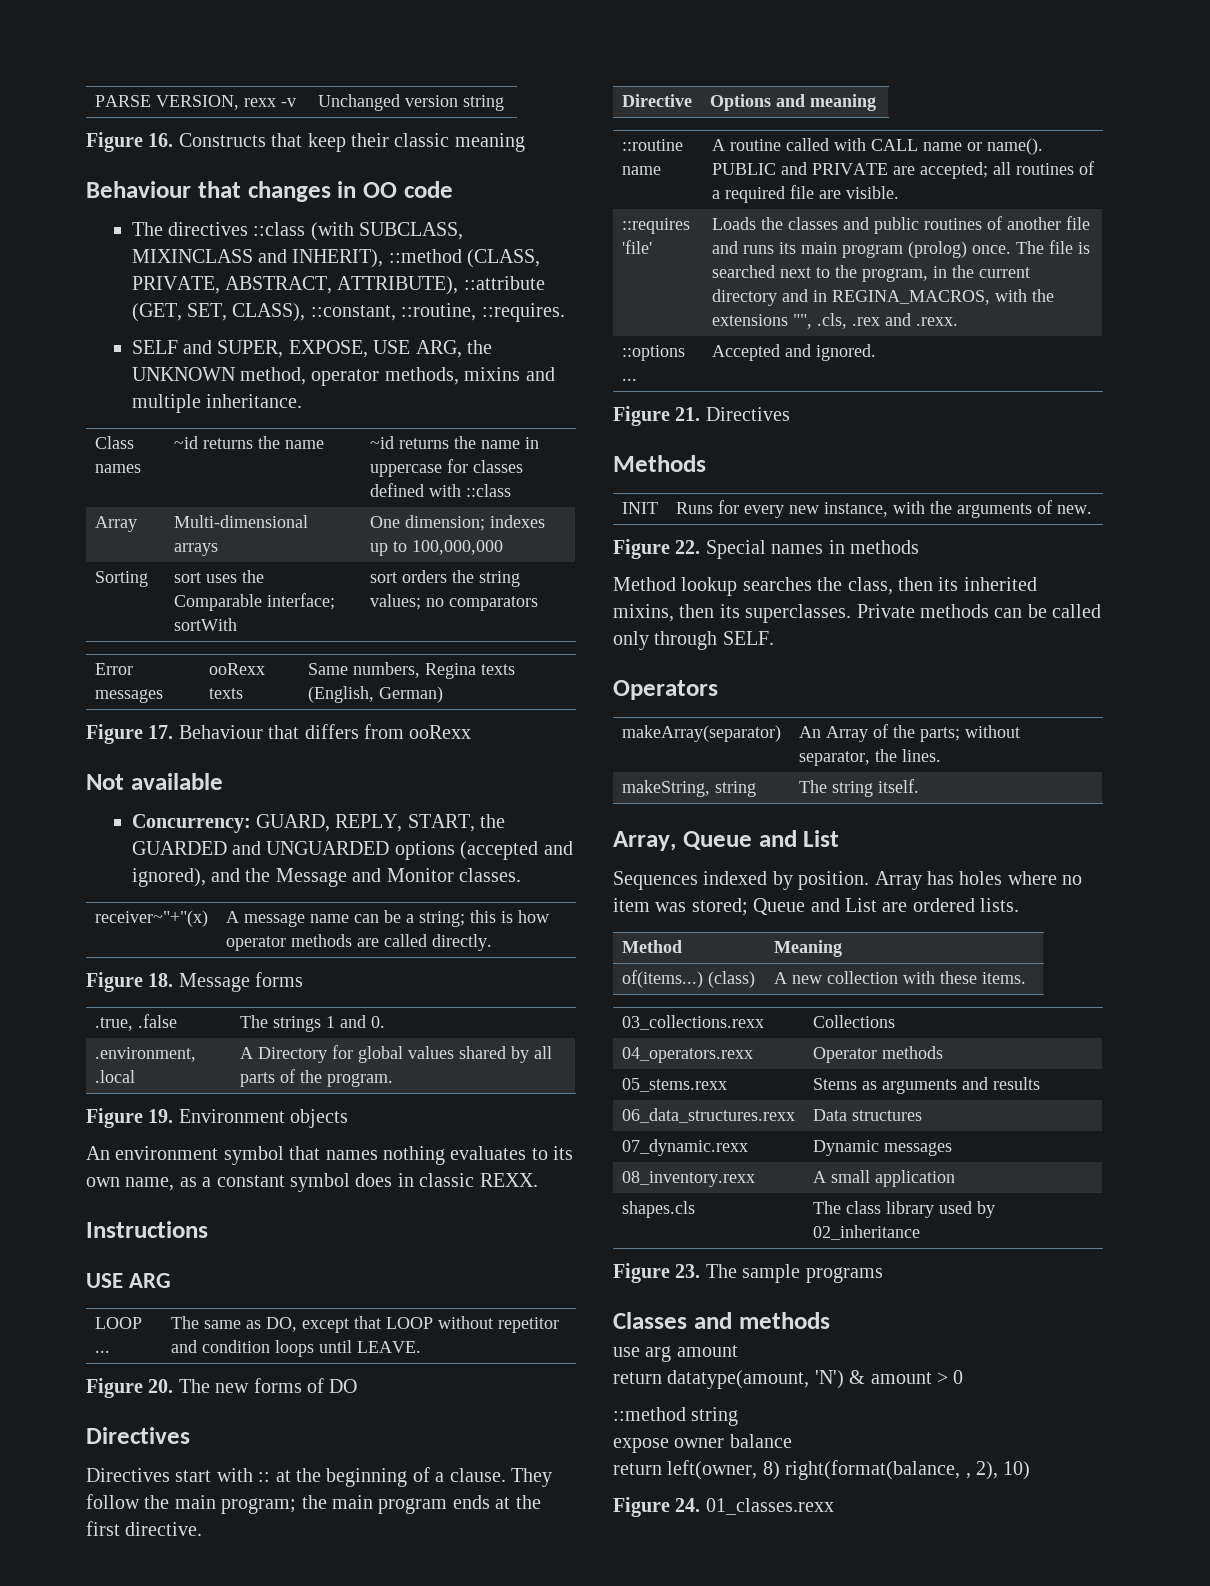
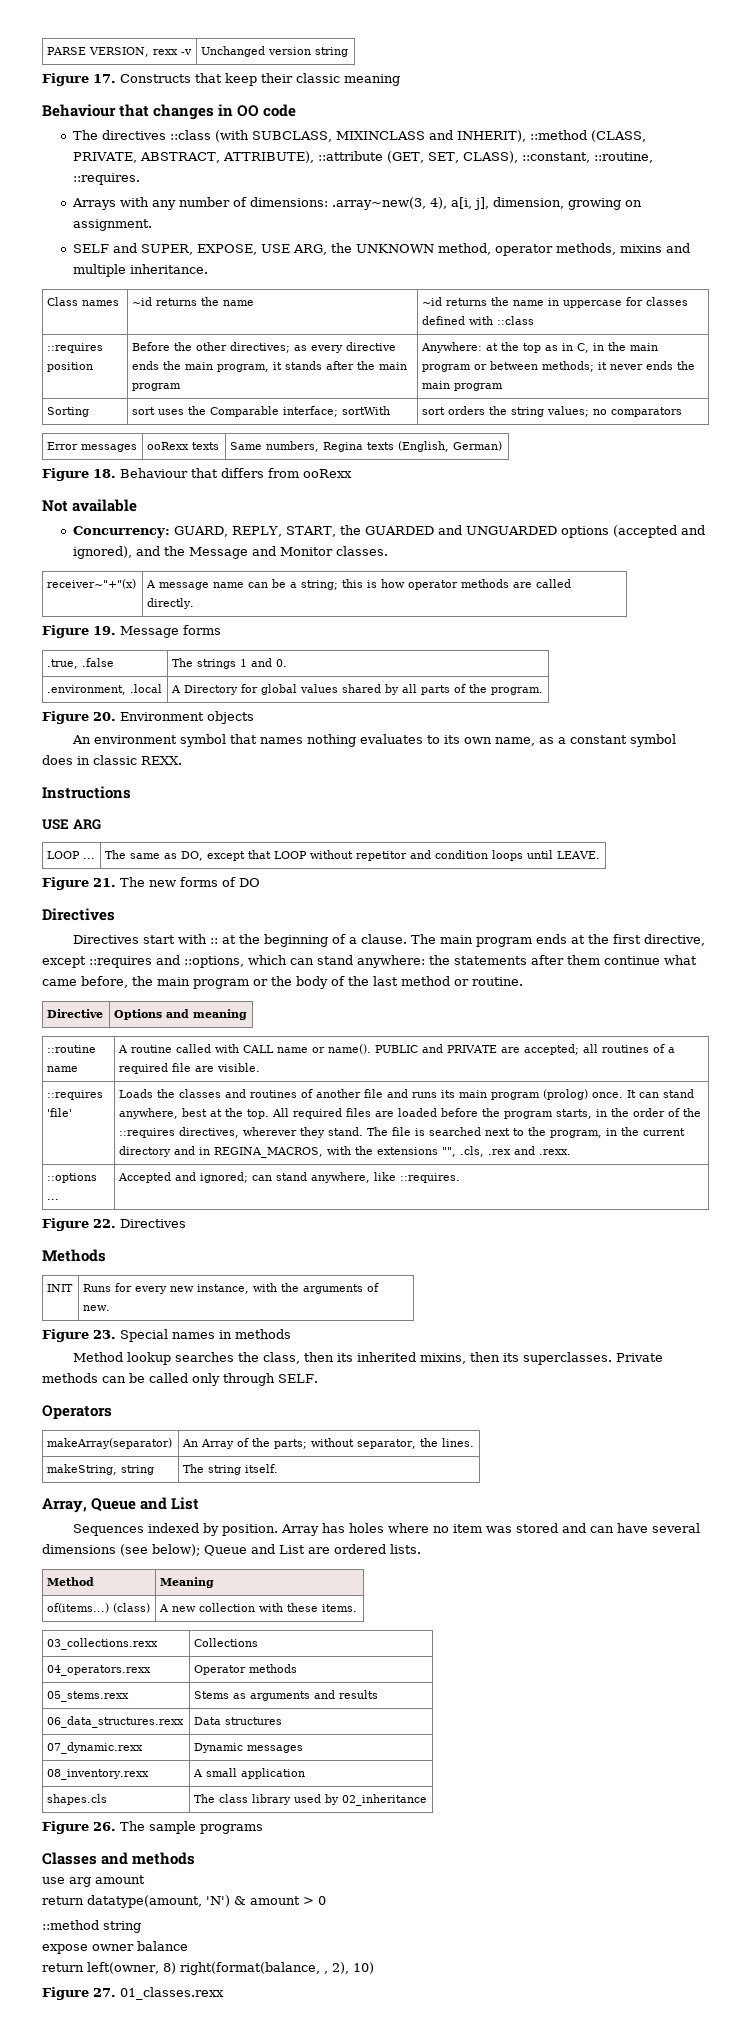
[148,133,174,147] 16. -> [93,74,116,83] 17.
(565, 312) none -> [71,197,642,210] [72,219,152,231] // Arrays with any number of dimensions: .array~new(3, 4), a[i, j], dimension, growing on assignment.
[94,516,137,532] [173,515,308,528] [173,543,218,556] [369,515,545,531] [369,540,503,556] Array | Multi-dimensional arrays | One dimension; indexes up to 100,000,000 -> [47,343,104,353] [47,362,94,372] [132,342,397,353] [132,361,408,372] [132,383,182,391] [421,342,659,353] [422,361,696,372] [422,381,504,391] ::requires position | Before the other directives; as every directive ends the main program, it stands after the main program | Anywhere: at the top as in C, in the main program or between methods; it never ends the main program
[148,725,174,739] 17. -> [93,469,116,478] 18.
[148,973,174,987] 18. -> [93,626,116,635] 19.
[148,1109,174,1123] 19. -> [93,712,116,721] 20.
[148,1379,174,1393] 20. -> [93,878,116,887] 21.
[510,1468,552,1487] [86,1494,327,1514] They follow the main program; the -> [411,934,437,944] The
[125,1522,203,1536] directive. -> [644,934,706,946] [42,955,697,968] [42,976,523,989] directive, except ::requires and ::options, which can stand anywhere: the statements after them continue what came before, the main program or the body of the last method or routine.
[873,217,919,234] public -> (247, 1093) none
(1011, 249) none -> [627,1089,695,1098] [119,1108,702,1119] [119,1127,364,1138] It can stand anywhere, best at the top. All required files are loaded before the program starts, in the order of the ::requires directives, wherever they stand.
[815,344,876,361] [613,406,701,426] ignored. // Figure 21. -> [200,1172,461,1183] [42,1218,116,1231] ignored; can stand anywhere, like ::requires. // Figure 22.
[675,540,701,554] 22. -> [93,1330,116,1339] 23.
[691,898,748,916] stored; -> [516,1523,701,1533] [42,1544,200,1556] stored and can have several dimensions (see below);
[675,1264,701,1278] 23. -> [93,1822,116,1831] 26.
[675,1498,701,1512] 24. -> [93,1988,116,1997] 27.

